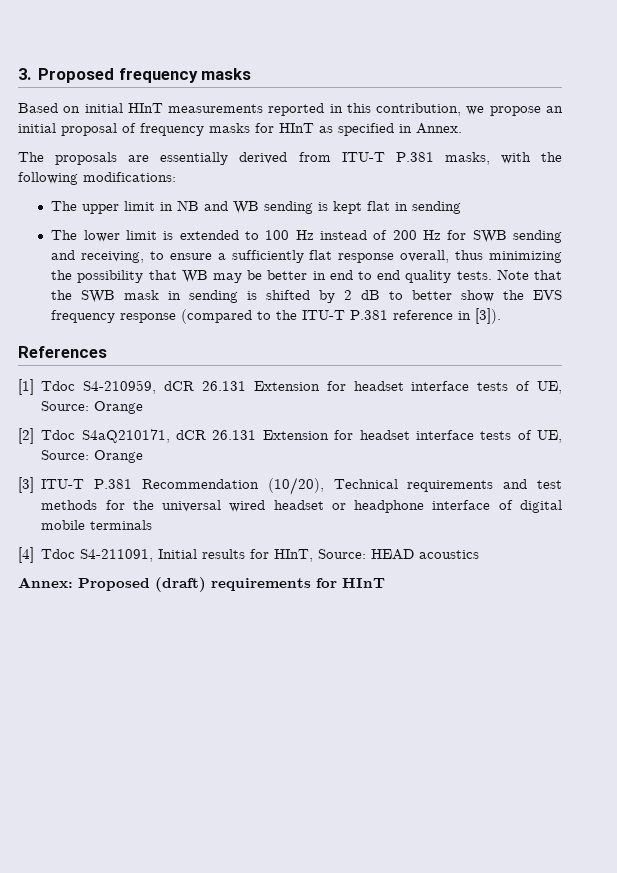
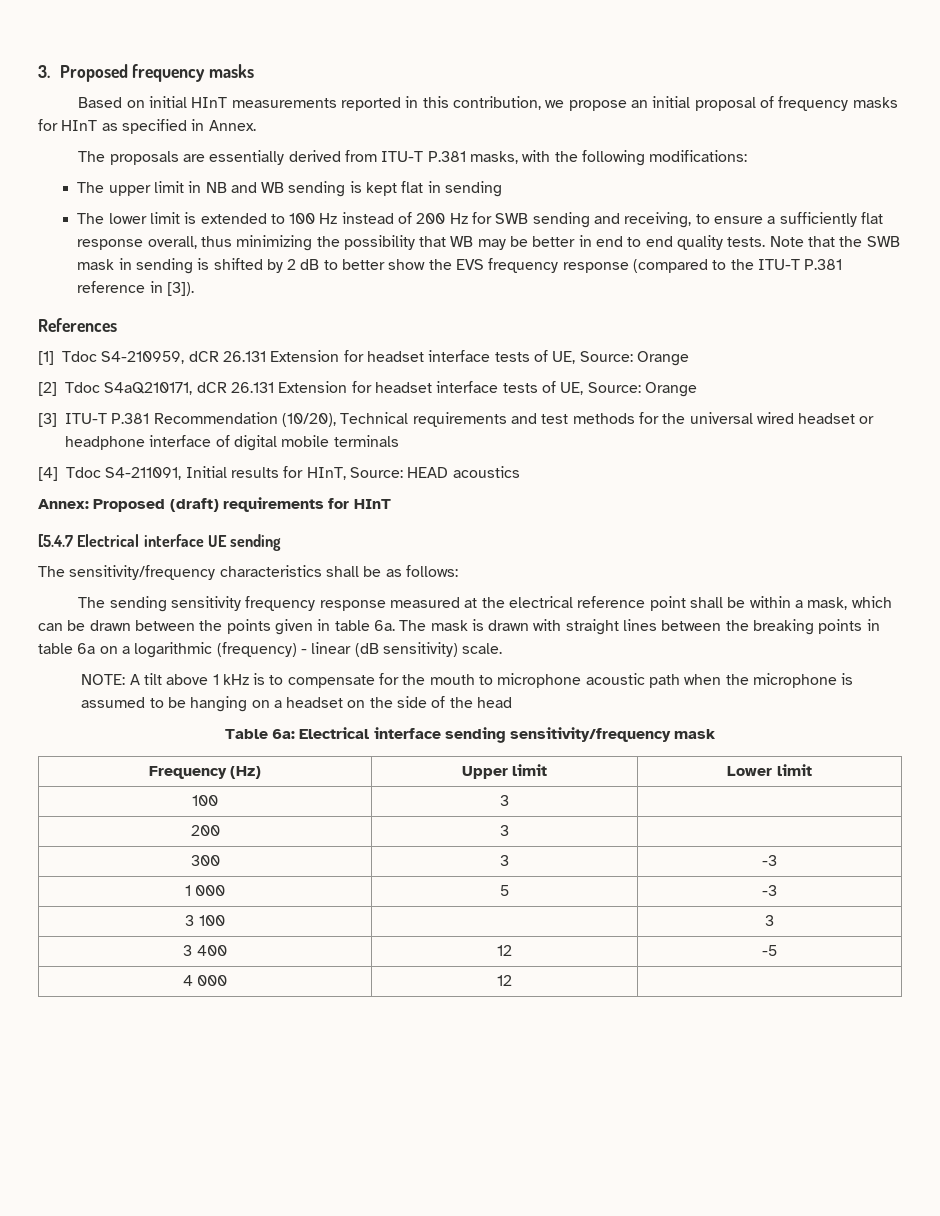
(385, 583) none -> [38,534,282,551] [38,565,458,580] [78,596,892,612] [38,619,880,635] [38,642,503,658] [81,673,854,688] [81,696,513,712] [224,727,717,743] [148,766,262,779] [461,764,548,779] [727,764,812,776] [192,795,218,806] [500,795,509,806] [190,825,220,836] [500,825,509,836] [190,855,220,866] [500,855,509,866] [762,855,777,866] [184,885,226,896] [500,885,509,896] [762,885,777,896] [185,915,225,926] [765,915,774,926] [183,945,227,956] [497,945,512,956] [762,945,777,956] [182,975,228,986] [497,975,512,986] // [5.4.7 Electrical interface UE sending // The sensitivity/frequency characteristics shall be as follows: // The sending sensitivity frequency response measured at the electrical reference point shall be within a mask, which can be drawn between the points given in table 6a. The mask is drawn with straight lines between the breaking points in table 6a on a logarithmic (frequency) - linear (dB sensitivity) scale. // NOTE: A tilt above 1 kHz is to compensate for the mouth to microphone acoustic path when the microphone is assumed to be hanging on a headset on the side of the head // Table 6a: Electrical interface sending sensitivity/frequency mask // Frequency (Hz) | Upper limit | Lower limit // 100 | 3 | // 200 | 3 | // 300 | 3 | -3 // 1 000 | 5 | -3 // 3 100 | | 3 // 3 400 | 12 | -5 // 4 000 | 12 |

